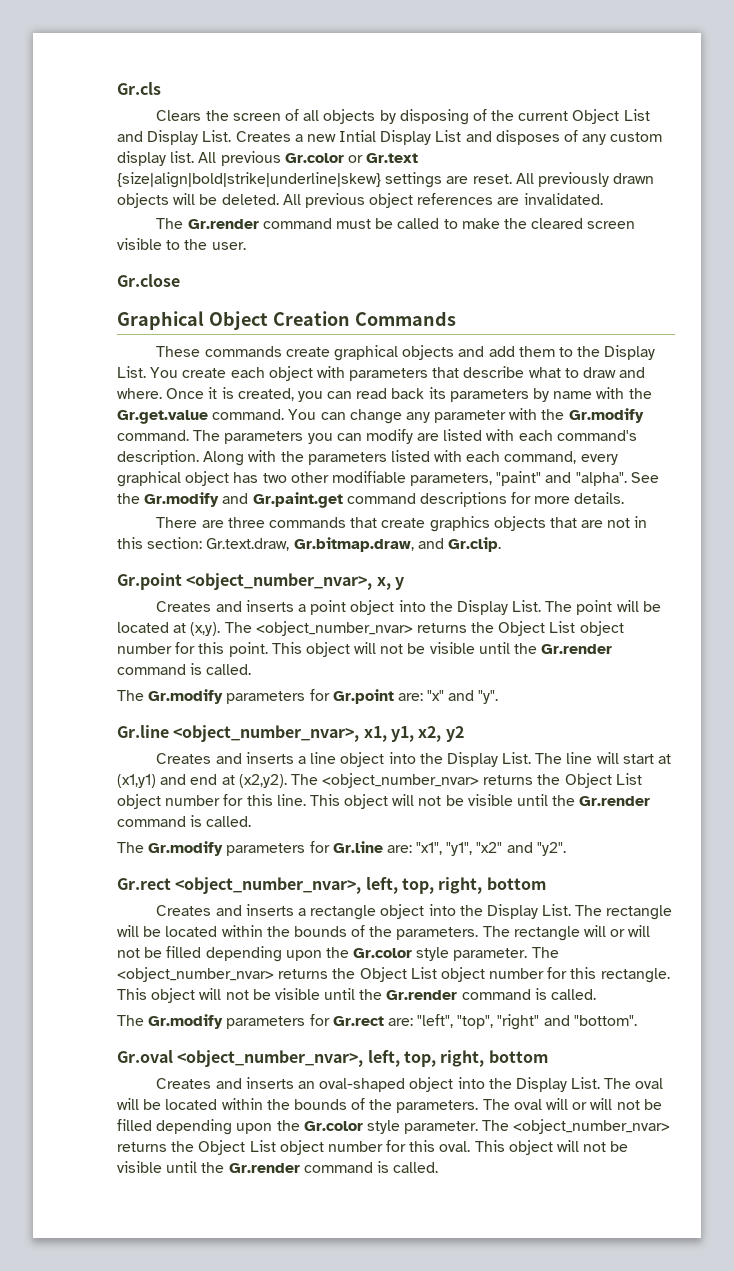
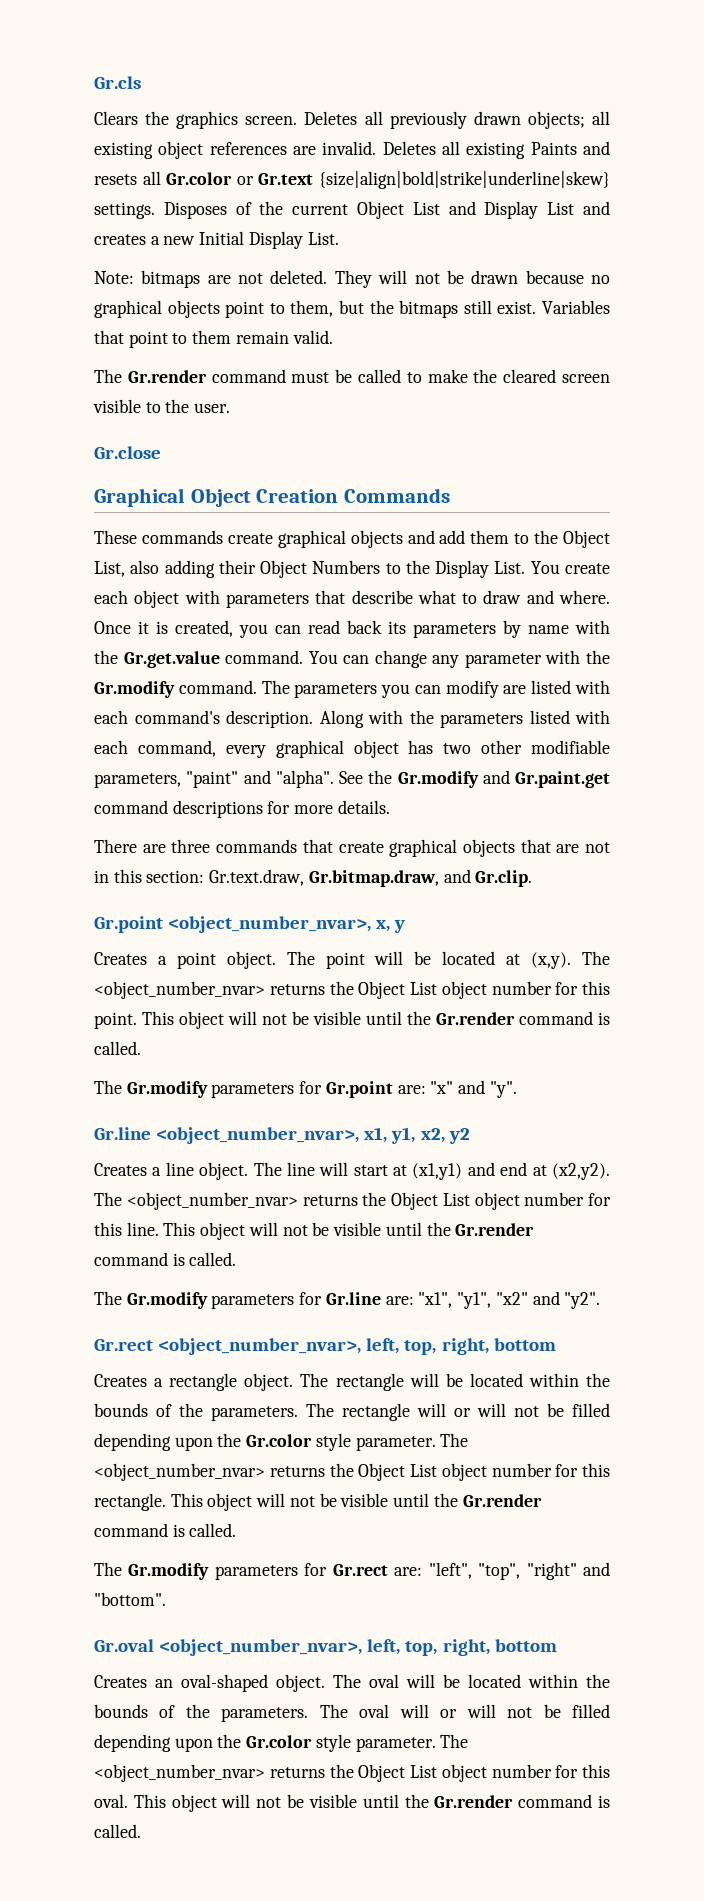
[232,109,469,125] screen of all objects by disposing -> [176,111,610,129] [94,141,610,159] [94,171,610,189] [94,202,227,219] graphics screen. Deletes all previously drawn objects; all existing object references are invalid. Deletes all existing Paints and resets all Gr.color or Gr.text {size|align|bold|strike|underline|skew} settings. Disposes
[202,130,663,145] [117,151,419,166] [117,172,655,188] [117,193,603,208] List. Creates a new Intial Display List and disposes of any custom display list. All previous Gr.color or Gr.text {size|align|bold|strike|underline|skew} settings are reset. All previously drawn objects will be deleted. All previous object references are invalidated. -> [547,201,611,215] [94,231,339,249] [94,270,611,288] [94,300,611,318] [94,330,333,348] List and creates a new Initial Display List. // Note: bitmaps are not deleted. They will not be drawn because no graphical objects point to them, but the bitmaps still exist. Variables that point to them remain valid.
(601, 351) none -> [562,530,610,548] [94,560,430,578] Object List, also adding their Object Numbers to the
[429,516,490,532] graphics -> [389,839,458,857] graphical
[215,600,542,615] and inserts a point object into the Display List. -> [157,951,276,969] a point object.
[215,752,532,767] and inserts a line object into the Display List. -> [152,1162,249,1180] a line object.
[215,904,572,920] and inserts a rectangle object into the Display List. -> [154,1373,294,1391] a rectangle object.
[215,1077,601,1092] and inserts an oval-shaped object into the Display List. -> [155,1674,325,1692] an oval-shaped object.

